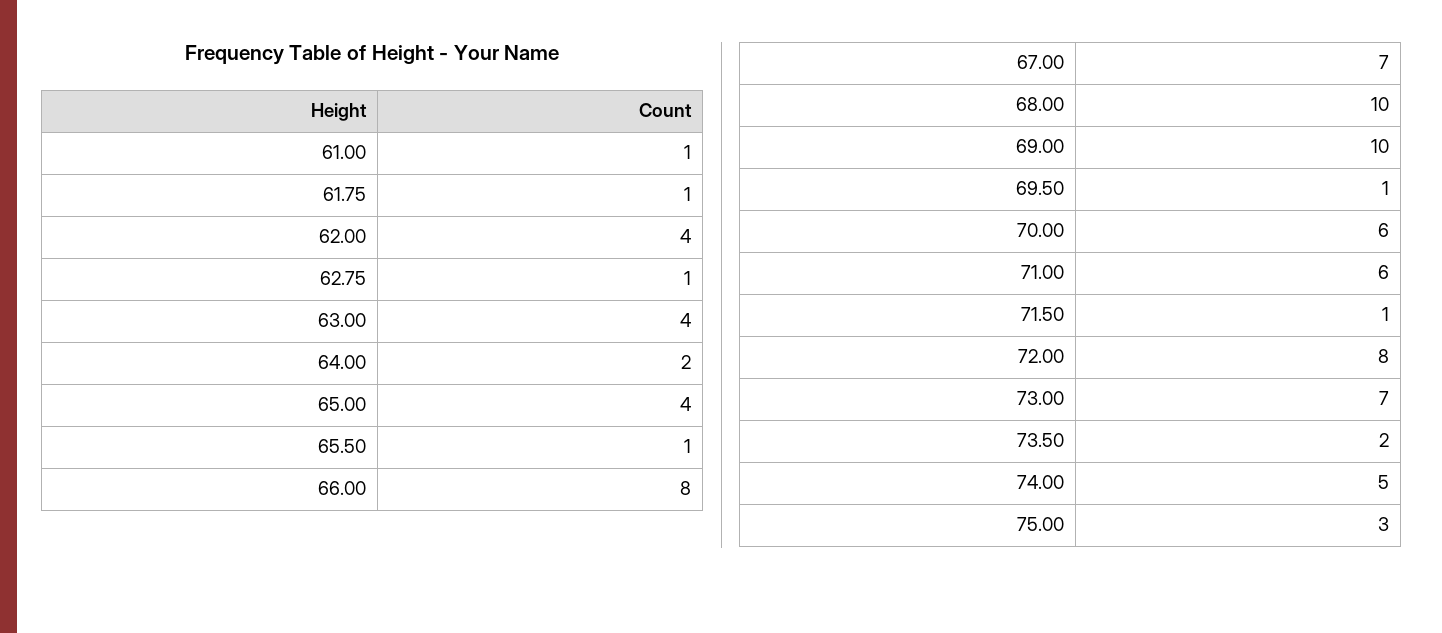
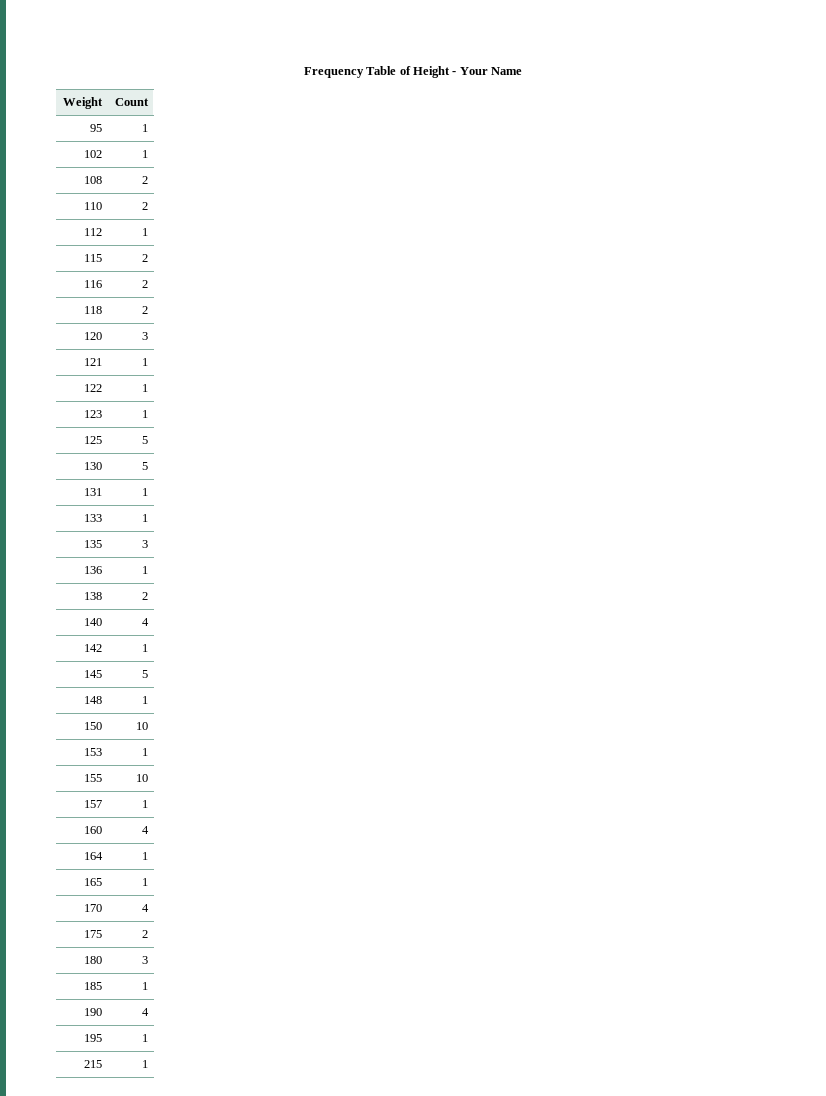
[311,103,368,121] Height -> [63,97,104,109] Weight
[322,145,367,159] [684,145,692,159] [323,187,367,201] [684,187,692,201] [319,229,367,243] [680,229,692,243] [320,271,367,285] [684,271,692,285] [318,313,367,327] [680,313,692,327] [318,355,367,369] [681,355,692,369] [318,397,367,411] [680,397,692,411] [318,439,367,453] [684,439,692,453] [318,481,367,495] [680,481,692,495] [1017,55,1065,69] [1379,55,1390,69] [1016,97,1065,111] [1371,97,1390,111] [1016,139,1065,153] [1371,139,1390,153] [1016,181,1065,195] [1382,181,1390,195] [1017,223,1065,237] [1378,223,1390,237] [1021,265,1065,279] [1378,265,1390,279] [1021,307,1065,321] [1382,307,1390,321] [1018,349,1065,363] [1378,349,1390,363] [1017,391,1065,405] [1379,391,1390,405] [1017,433,1065,447] [1379,433,1390,447] [1017,475,1065,489] [1378,475,1390,489] [1017,517,1065,531] [1378,517,1390,531] 61.00 | 1 // 61.75 | 1 // 62.00 | 4 // 62.75 | 1 // 63.00 | 4 // 64.00 | 2 // 65.00 | 4 // 65.50 | 1 // 66.00 | 8 // 67.00 | 7 // 68.00 | 10 // 69.00 | 10 // 69.50 | 1 // 70.00 | 6 // 71.00 | 6 // 71.50 | 1 // 72.00 | 8 // 73.00 | 7 // 73.50 | 2 // 74.00 | 5 // 75.00 | 3 -> [90,124,103,132] [142,124,149,132] [84,150,103,158] [142,150,149,158] [84,176,103,184] [142,176,149,184] [84,202,103,210] [142,202,149,210] [84,228,103,236] [142,228,149,236] [84,254,103,262] [142,254,149,262] [84,280,103,288] [142,280,149,288] [84,306,103,314] [142,306,149,314] [84,332,103,340] [142,332,149,340] [84,358,103,366] [142,358,149,366] [84,384,103,392] [142,384,149,392] [84,410,103,418] [142,410,149,418] [84,436,103,444] [142,436,149,444] [84,462,103,470] [142,462,149,470] [84,488,103,496] [142,488,149,496] [84,514,103,522] [142,514,149,522] [84,540,103,548] [142,540,149,548] [84,566,103,574] [142,566,149,574] [84,592,103,600] [142,592,149,600] [84,618,103,626] [142,618,150,626] [84,644,103,652] [142,644,149,652] [84,670,103,678] [142,670,149,678] [84,696,103,704] [142,696,149,704] [84,722,103,730] [136,722,149,730] [84,748,103,756] [142,748,149,756] [84,774,103,782] [136,774,149,782] [84,800,103,808] [142,800,149,808] [84,826,103,834] [142,826,150,834] [84,852,104,860] [142,852,149,860] [84,878,103,886] [142,878,149,886] [84,904,103,912] [142,904,150,912] [84,930,103,938] [142,930,149,938] [84,956,103,964] [142,956,149,964] [84,982,103,990] [142,982,149,990] [84,1008,103,1016] [142,1008,150,1016] [84,1034,103,1042] [142,1034,149,1042] [84,1060,103,1068] [142,1060,149,1068] 95 | 1 // 102 | 1 // 108 | 2 // 110 | 2 // 112 | 1 // 115 | 2 // 116 | 2 // 118 | 2 // 120 | 3 // 121 | 1 // 122 | 1 // 123 | 1 // 125 | 5 // 130 | 5 // 131 | 1 // 133 | 1 // 135 | 3 // 136 | 1 // 138 | 2 // 140 | 4 // 142 | 1 // 145 | 5 // 148 | 1 // 150 | 10 // 153 | 1 // 155 | 10 // 157 | 1 // 160 | 4 // 164 | 1 // 165 | 1 // 170 | 4 // 175 | 2 // 180 | 3 // 185 | 1 // 190 | 4 // 195 | 1 // 215 | 1

